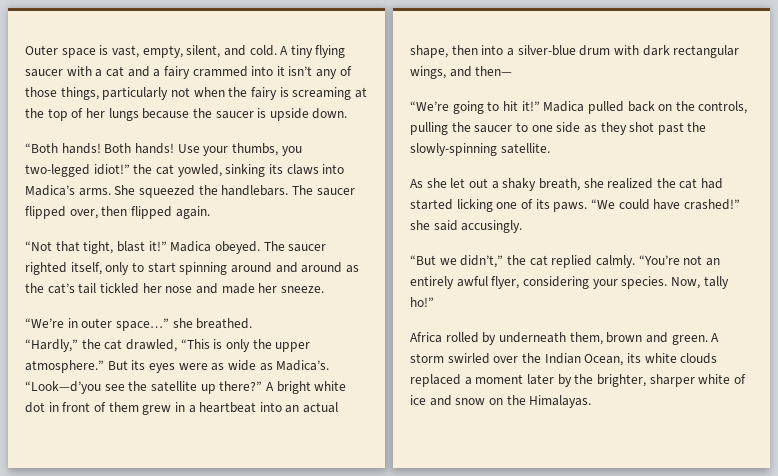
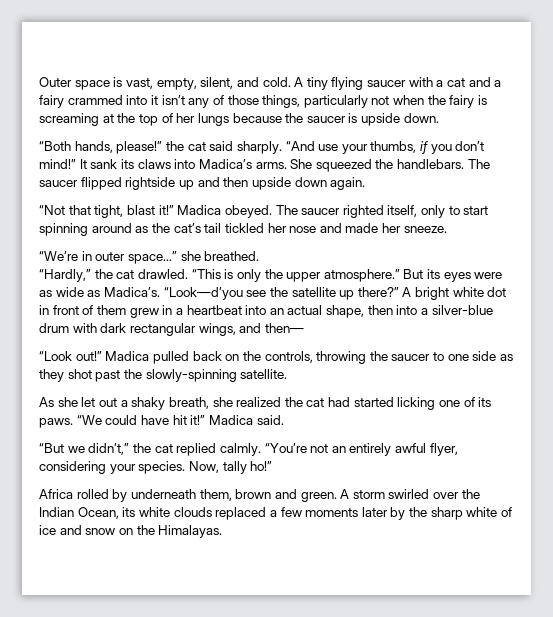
[61,143,302,156] [25,164,266,177] hands! Both hands! Use your thumbs, you two-legged idiot!” the cat yowled, sinking -> [74,141,485,154] [39,159,118,169] hands, please!” the cat said sharply. “And use your thumbs, if you don’t mind!” It sank
[69,206,172,219] over, then flipped -> [125,177,327,190] rightside up and then upside down
[275,262,343,273] and around -> (132, 228) none
[125,339,177,352] drawled, -> [137,269,188,279] drawled.
[410,101,540,114] “We’re going to hit it!” -> [39,351,102,361] “Look out!”
[410,122,448,135] pulling -> [316,351,367,364] throwing
[683,199,740,210] [410,220,523,233] crashed!” she said accusingly. -> [172,415,284,425] hit it!” Madica said.
[475,374,524,384] moment -> [280,507,359,517] few moments
[596,374,695,387] brighter, sharper -> [430,507,463,520] sharp

